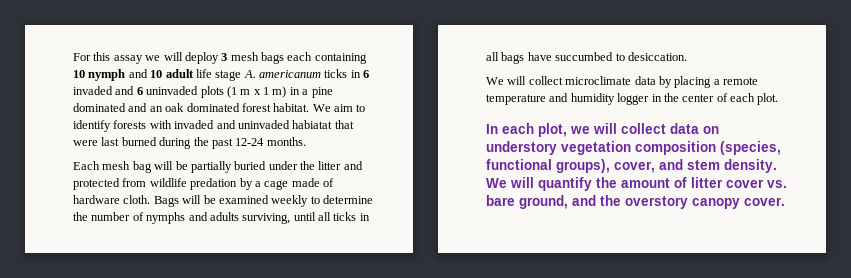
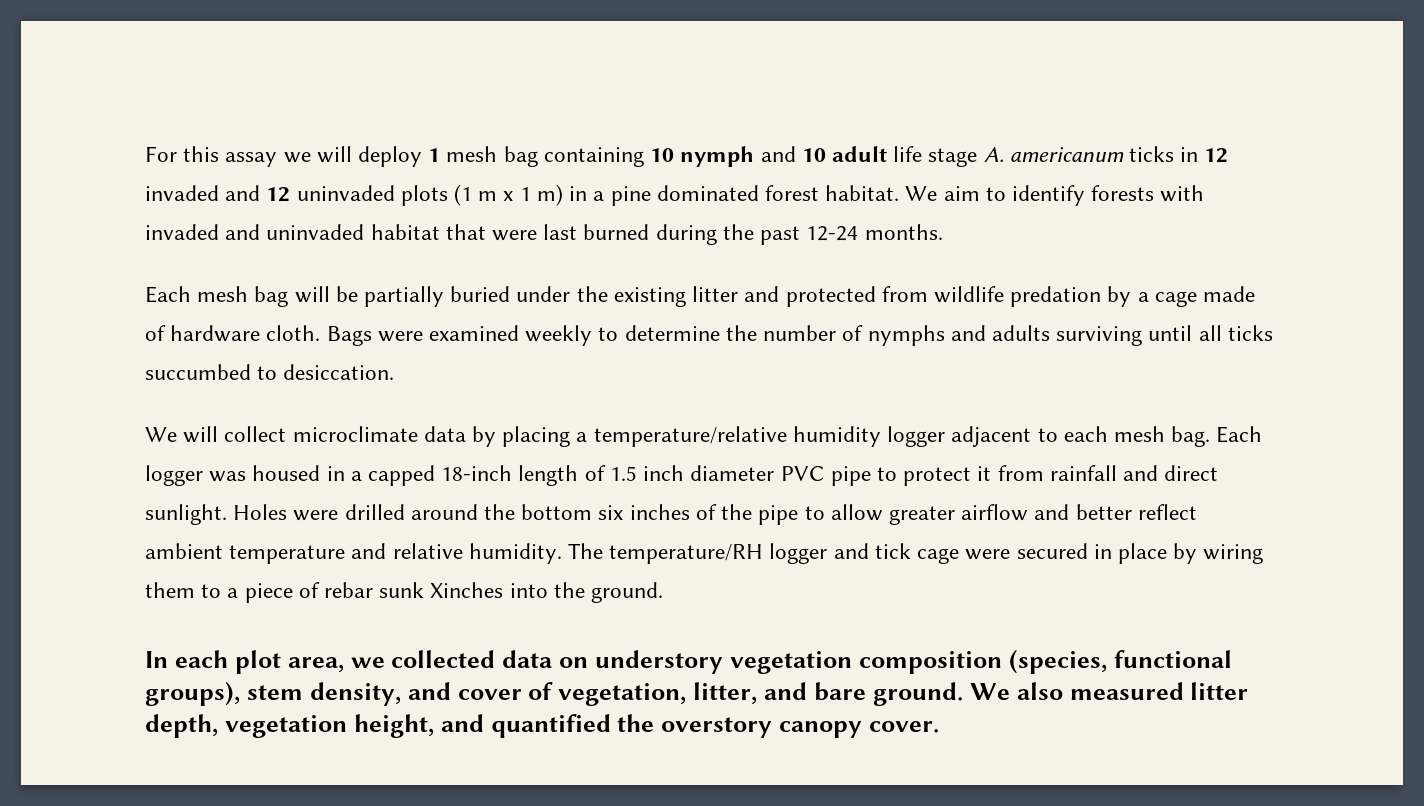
[221,52,313,64] 3 mesh bags each -> [428,146,538,167] 1 mesh bag
[363,70,370,78] [73,86,143,95] 6 invaded and 6 -> [1204,148,1229,163] [145,185,291,202] 12 invaded and 12
[128,103,240,112] and an oak dominated -> (759, 193) none
[292,120,333,129] habiatat -> [370,224,440,240] habitat
(315, 165) none -> [613,287,686,307] existing
[182,195,216,204] will be -> [377,331,423,342] were
[242,213,291,224] surviving, -> [1056,326,1143,346] surviving
[359,213,370,221] [486,52,552,64] in all bags have -> (1273, 333) none
[723,77,758,85] [486,93,779,105] [486,123,666,137] remote temperature and humidity logger in the center of each plot. // In each plot, we will collect -> [593,426,1263,447] [145,465,1219,486] [145,504,1197,525] [145,543,1264,564] [145,582,664,603] [145,650,496,674] temperature/relative humidity logger adjacent to each mesh bag. Each logger was housed in a capped 18-inch length of 1.5 inch diameter PVC pipe to protect it from rainfall and direct sunlight. Holes were drilled around the bottom six inches of the pipe to allow greater airflow and better reflect ambient temperature and relative humidity. The temperature/RH logger and tick cage were secured in place by wiring them to a piece of rebar sunk Xinches into the ground. // In each plot area, we collected
[614,159,777,173] [486,177,787,191] [486,195,596,209] cover, and stem density. We will quantify the amount of litter cover vs. bare ground, and -> [246,682,1249,706] [145,714,611,738] stem density, and cover of vegetation, litter, and bare ground. We also measured litter depth, vegetation height, and quantified

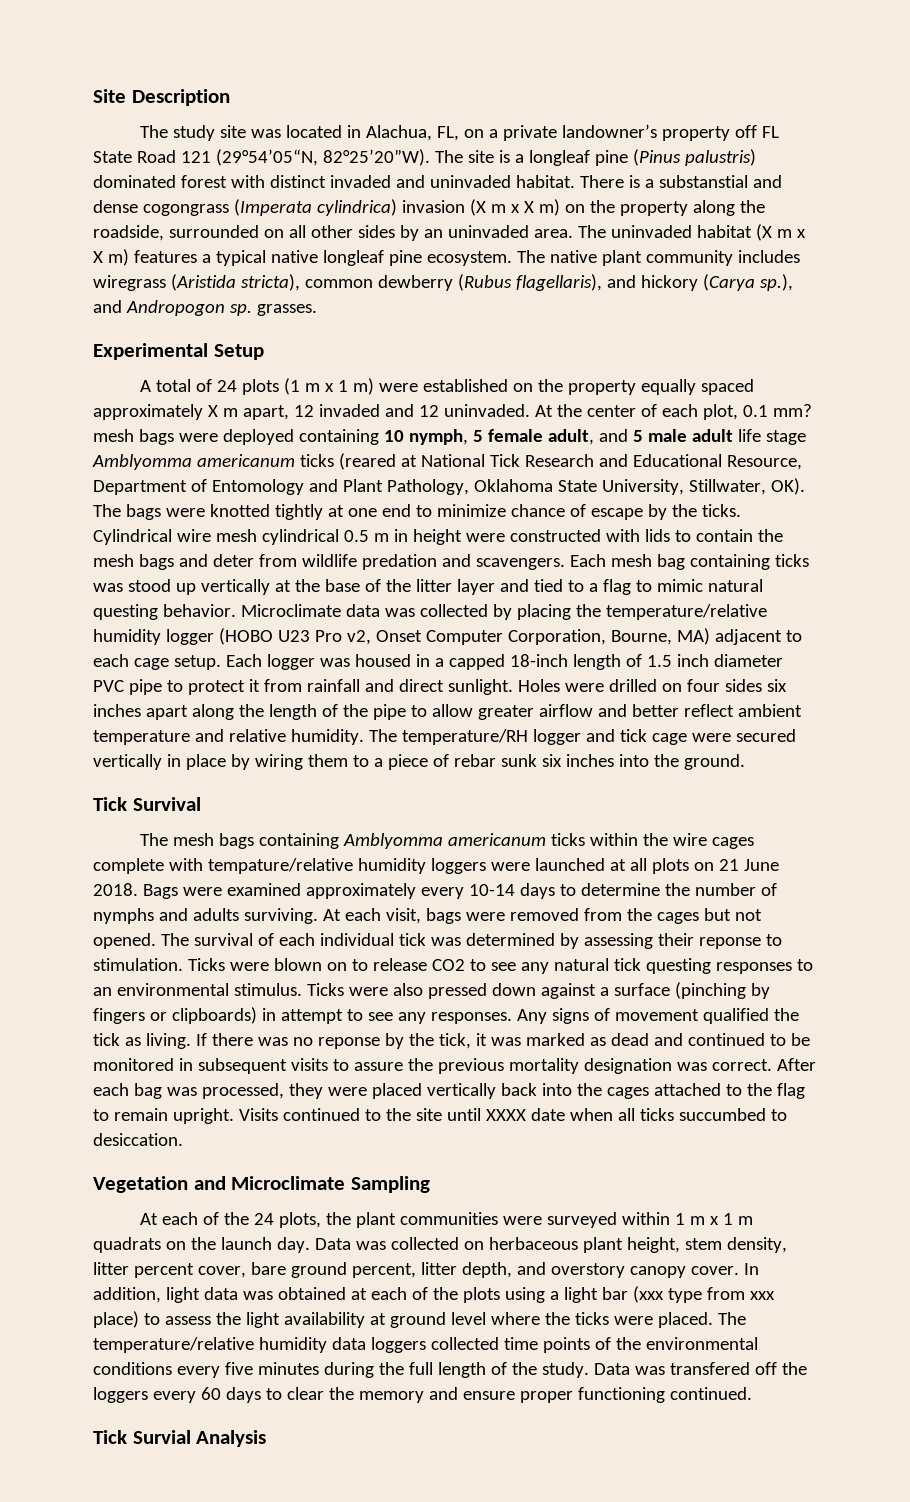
[145,146,1229,167] [145,185,395,202] For this assay we will deploy 1 mesh bag containing 10 nymph and 10 adult life stage A. americanum ticks in 12 invaded and 12 uninvaded -> [93,89,230,106] [139,124,779,141] [93,149,756,166] [93,175,782,188] [93,199,765,216] [93,224,806,241] [93,249,800,266] [93,274,793,291] [93,300,317,316] [93,343,264,360] [139,379,237,392] Site Description // The study site was located in Alachua, FL, on a private landowner’s property off FL State Road 121 (29°54’05“N, 82°25’20”W). The site is a longleaf pine (Pinus palustris) dominated forest with distinct invaded and uninvaded habitat. There is a substanstial and dense cogongrass (Imperata cylindrica) invasion (X m x X m) on the property along the roadside, surrounded on all other sides by an uninvaded area. The uninvaded habitat (X m x X m) features a typical native longleaf pine ecosystem. The native plant community includes wiregrass (Aristida stricta), common dewberry (Rubus flagellaris), and hickory (Carya sp.), and Andropogon sp. grasses. // Experimental Setup // A total of 24
[569,185,1205,206] [145,224,943,245] [145,286,1255,307] [145,325,1273,346] [145,364,395,380] [145,426,466,443] in a pine dominated forest habitat. We aim to identify forests with invaded and uninvaded habitat that were last burned during the past 12-24 months. // Each mesh bag will be partially buried under the existing litter and protected from wildlife predation by a cage made of hardware cloth. Bags were examined weekly to determine the number of nymphs and adults surviving until all ticks succumbed to desiccation. // We will collect microclimate data -> [378,379,754,395] [93,404,812,420] [93,429,806,445] [92,453,802,470] [93,478,805,495] [93,504,741,520] [93,529,783,545] [93,554,809,570] [93,579,763,595] [93,604,488,620] were established on the property equally spaced approximately X m apart, 12 invaded and 12 uninvaded. At the center of each plot, 0.1 mm? mesh bags were deployed containing 10 nymph, 5 female adult, and 5 male adult life stage Amblyomma americanum ticks (reared at National Tick Research and Educational Resource, Department of Entomology and Plant Pathology, Oklahoma State University, Stillwater, OK). The bags were knotted tightly at one end to minimize chance of escape by the ticks. Cylindrical wire mesh cylindrical 0.5 m in height were constructed with lids to contain the mesh bags and deter from wildlife predation and scavengers. Each mesh bag containing ticks was stood up vertically at the base of the litter layer and tied to a flag to mimic natural questing behavior. Microclimate data was collected
[576,432,588,442] a -> [575,604,601,617] the
(946, 436) none -> [218,628,710,645] (HOBO U23 Pro v2, Onset Computer Corporation, Bourne, MA)
[1113,426,1211,447] mesh bag. -> [133,655,221,670] cage setup.
[410,504,690,520] around the bottom six inches -> [661,679,787,692] [93,704,317,720] on four sides six inches apart along the length
(1088, 551) none -> [93,754,162,770] vertically
[430,582,504,598] Xinches -> [541,754,614,767] six inches
[145,649,1232,674] [145,681,1249,706] [145,714,940,738] In each plot area, we collected data on understory vegetation composition (species, functional groups), stem density, and cover of vegetation, litter, and bare ground. We also measured litter depth, vegetation height, and quantified the overstory canopy cover. -> [93,797,201,811] [139,833,754,849] [93,858,779,874] [93,883,777,899] [93,908,762,924] [93,933,782,949] [93,958,813,974] [93,982,770,999] [93,1007,799,1024] [93,1033,810,1049] [93,1058,816,1074] [93,1083,805,1099] [93,1108,787,1124] [93,1133,183,1146] [93,1176,430,1193] [139,1212,753,1228] [93,1237,787,1253] [93,1262,759,1278] [93,1286,775,1303] [93,1311,746,1328] [93,1337,758,1353] [93,1362,807,1378] [93,1387,752,1403] [93,1430,267,1447] Tick Survival // The mesh bags containing Amblyomma americanum ticks within the wire cages complete with tempature/relative humidity loggers were launched at all plots on 21 June 2018. Bags were examined approximately every 10-14 days to determine the number of nymphs and adults surviving. At each visit, bags were removed from the cages but not opened. The survival of each individual tick was determined by assessing their reponse to stimulation. Ticks were blown on to release CO2 to see any natural tick questing responses to an environmental stimulus. Ticks were also pressed down against a surface (pinching by fingers or clipboards) in attempt to see any responses. Any signs of movement qualified the tick as living. If there was no reponse by the tick, it was marked as dead and continued to be monitored in subsequent visits to assure the previous mortality designation was correct. After each bag was processed, they were placed vertically back into the cages attached to the flag to remain upright. Visits continued to the site until XXXX date when all ticks succumbed to desiccation. // Vegetation and Microclimate Sampling // At each of the 24 plots, the plant communities were surveyed within 1 m x 1 m quadrats on the launch day. Data was collected on herbaceous plant height, stem density, litter percent cover, bare ground percent, litter depth, and overstory canopy cover. In addition, light data was obtained at each of the plots using a light bar (xxx type from xxx place) to assess the light availability at ground level where the ticks were placed. The temperature/relative humidity data loggers collected time points of the environmental conditions every five minutes during the full length of the study. Data was transfered off the loggers every 60 days to clear the memory and ensure proper functioning continued. // Tick Survial Analysis

